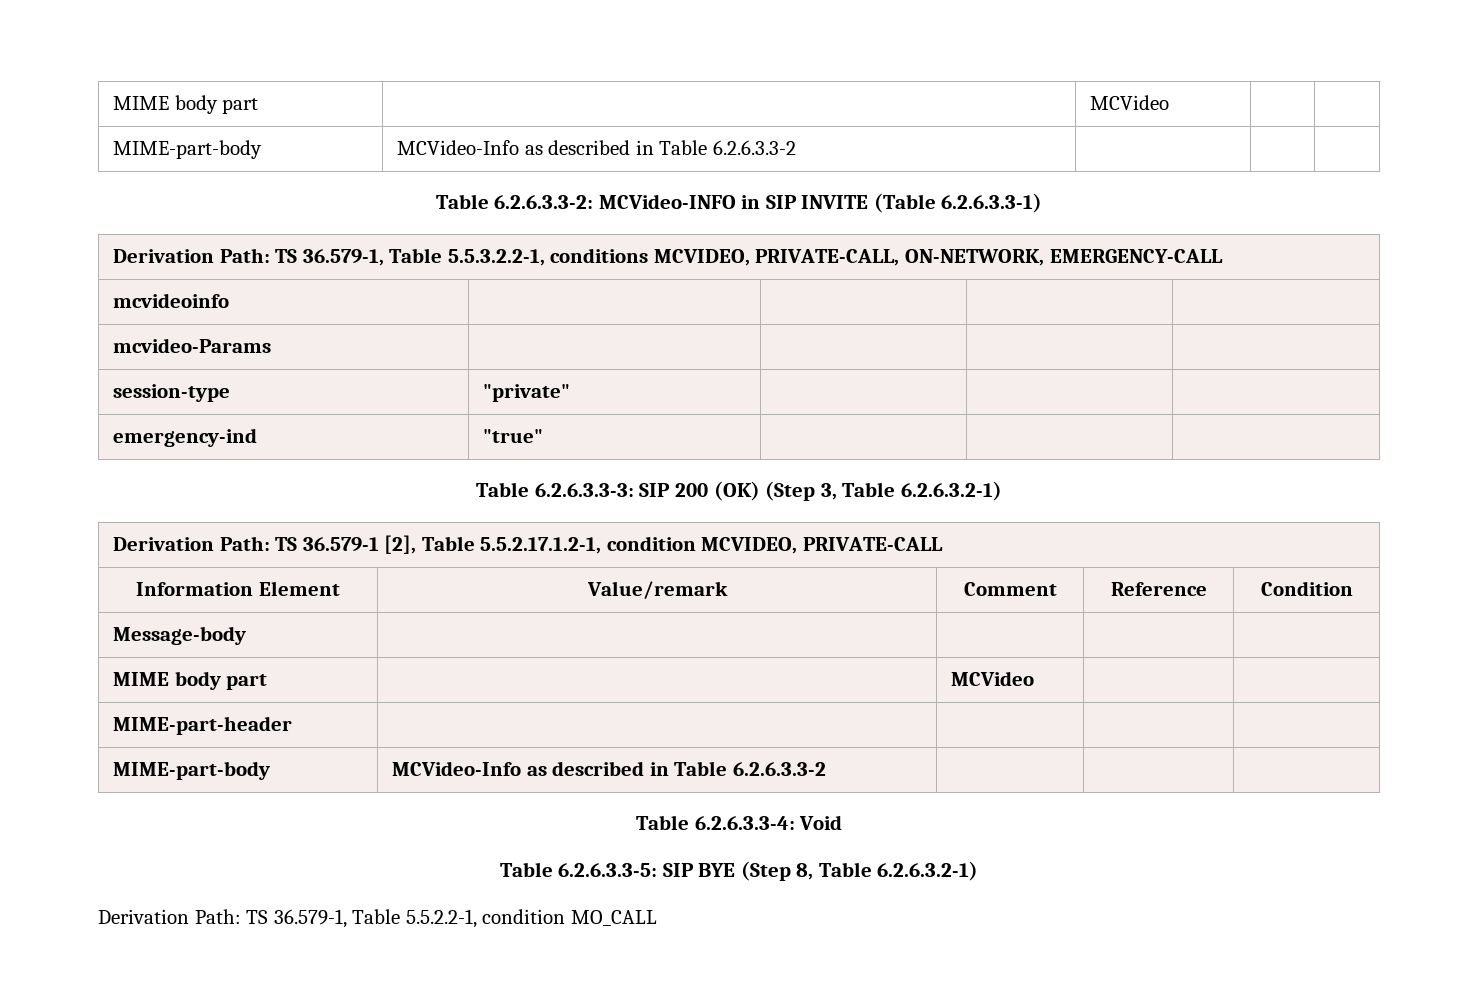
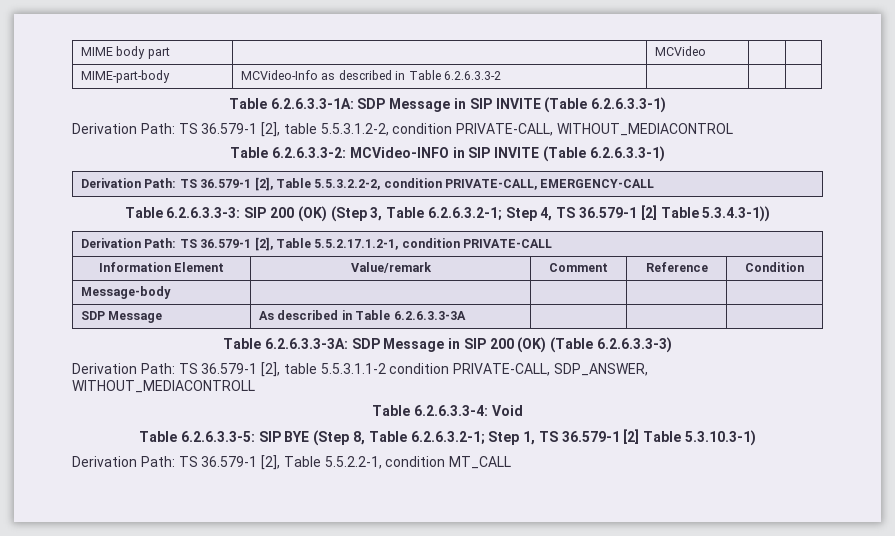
(796, 147) none -> [228,97,667,113] [72,122,734,137] // Table 6.2.6.3.3-1A: SDP Message in SIP INVITE (Table 6.2.6.3.3-1) // Derivation Path: TS 36.579-1 [2], table 5.5.3.1.2-2, condition PRIVATE-CALL, WITHOUT_MEDIACONTROL
[302,248,1223,266] [113,293,230,308] [113,338,272,353] [113,384,231,402] [483,384,571,402] [113,428,258,447] [483,429,544,443] 36.579-1, Table 5.5.3.2.2-1, conditions MCVIDEO, PRIVATE-CALL, ON-NETWORK, EMERGENCY-CALL // mcvideoinfo | | | | // mcvideo-Params | | | | // session-type | "private" | | | // emergency-ind | "true" | | | -> [200,177,655,191] 36.579-1 [2], Table 5.5.3.2.2-2, condition PRIVATE-CALL, EMERGENCY-CALL
[900,481,1002,501] 6.2.6.3.2-1) -> [427,205,771,222] 6.2.6.3.2-1; Step 4, TS 36.579-1 [2] Table 5.3.4.3-1))
[701,537,798,554] MCVIDEO, -> (460, 243) none
[113,671,268,690] [951,671,1035,686] [113,716,293,735] [113,761,271,780] [392,761,826,776] MIME body part | | MCVideo | | // MIME-part-header | | | | // MIME-part-body | MCVideo-Info as described in Table 6.2.6.3.3-2 | | | -> [81,311,163,323] [259,310,466,320] [222,337,673,353] [72,362,649,377] [72,380,255,393] SDP Message | As described in Table 6.2.6.3.3-3A | | | // Table 6.2.6.3.3-3A: SDP Message in SIP 200 (OK) (Table 6.2.6.3.3-3) // Derivation Path: TS 36.579-1 [2], table 5.5.3.1.1-2 condition PRIVATE-CALL, SDP_ANSWER, WITHOUT_MEDIACONTROLL
[877,861,979,881] [98,909,347,928] 6.2.6.3.2-1) // Derivation Path: TS 36.579-1, -> [410,429,756,446] [72,455,281,470] 6.2.6.3.2-1; Step 1, TS 36.579-1 [2] Table 5.3.10.3-1) // Derivation Path: TS 36.579-1 [2],
[570,910,657,926] MO_CALL -> [449,456,512,469] MT_CALL

